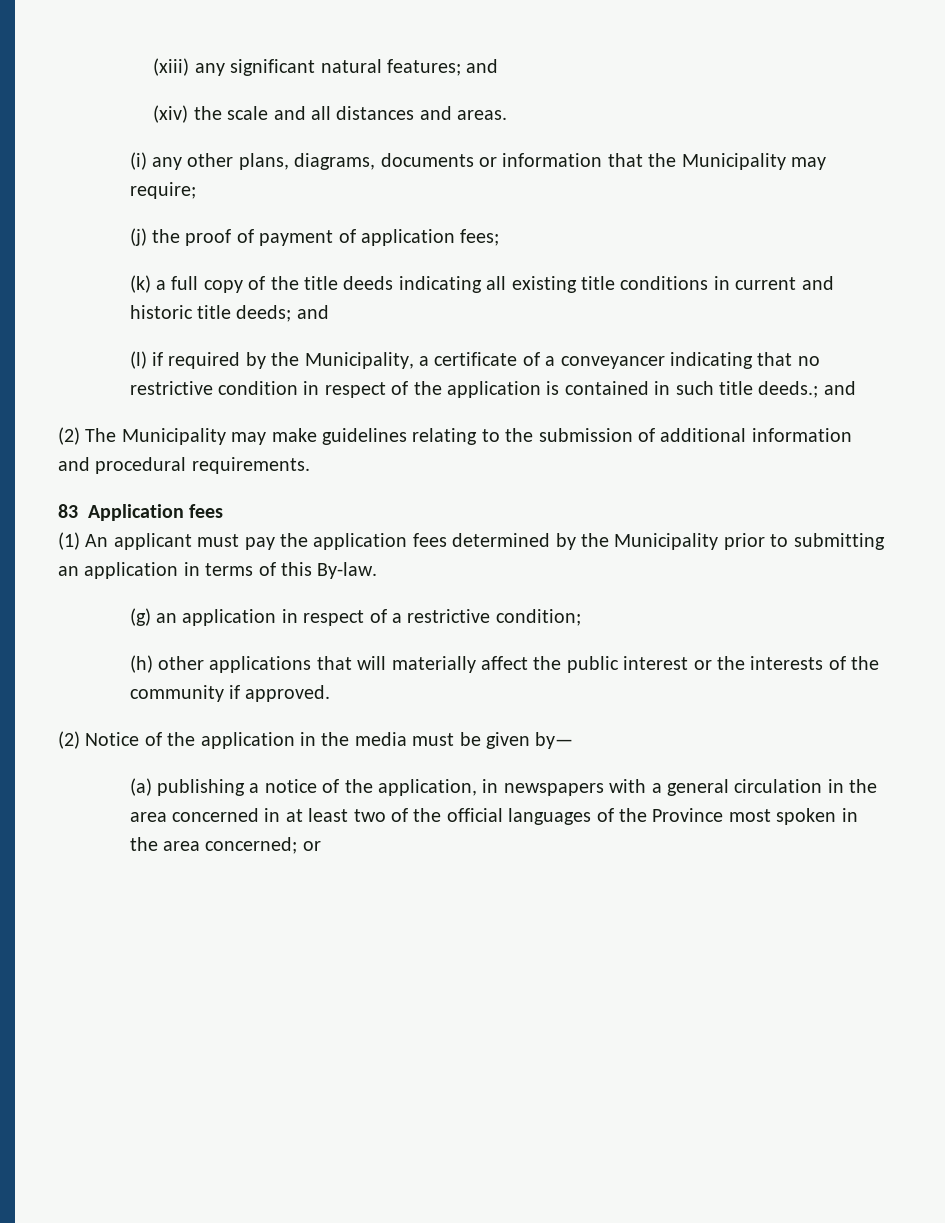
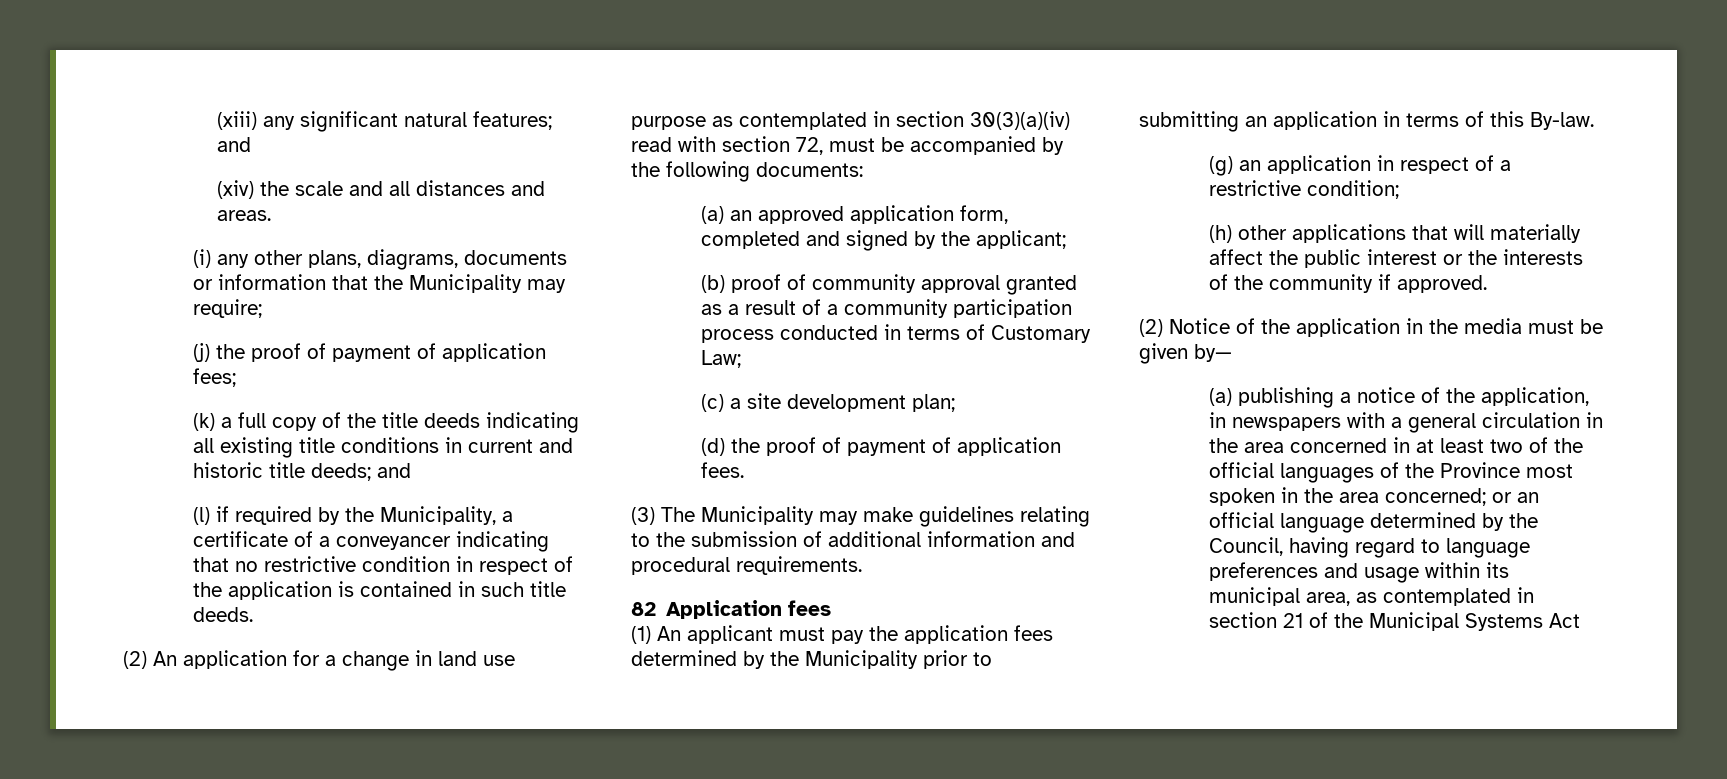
[758,381,856,398] [58,427,80,445] deeds.; and // (2) -> [193,607,254,622] [123,650,515,671] [631,111,1070,130] [631,136,1064,155] [631,161,863,182] [701,205,1009,224] [701,230,1067,251] [701,274,1078,295] [701,299,1073,318] [701,324,1092,343] [701,350,742,368] [701,393,956,412] [701,437,1062,456] [701,462,745,478] [631,507,655,525] deeds. // (2) An application for a change in land use purpose as contemplated in section 30(3)(a)(iv) read with section 72, must be accompanied by the following documents: // (a) an approved application form, completed and signed by the applicant; // (b) proof of community approval granted as a result of a community participation process conducted in terms of Customary Law; // (c) a site development plan; // (d) the proof of payment of application fees. // (3)
[58,504,78,518] 83 -> [631,602,656,616] 82
(321, 846) none -> [1517,492,1540,503] [1209,512,1539,533] [1209,537,1531,558] [1209,562,1510,583] [1209,587,1535,606] [1209,612,1581,631] an official language determined by the Council, having regard to language preferences and usage within its municipal area, as contemplated in section 21 of the Municipal Systems Act

